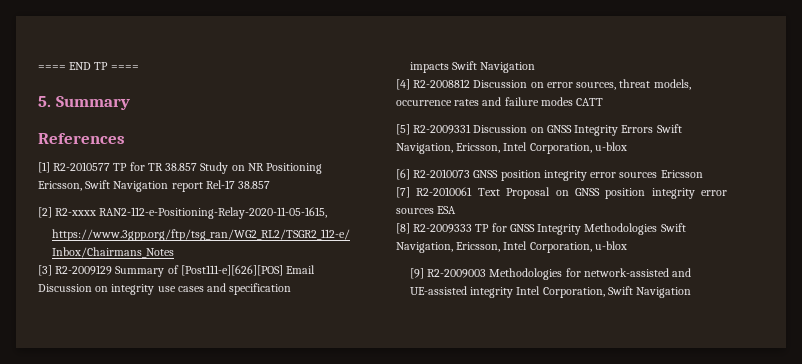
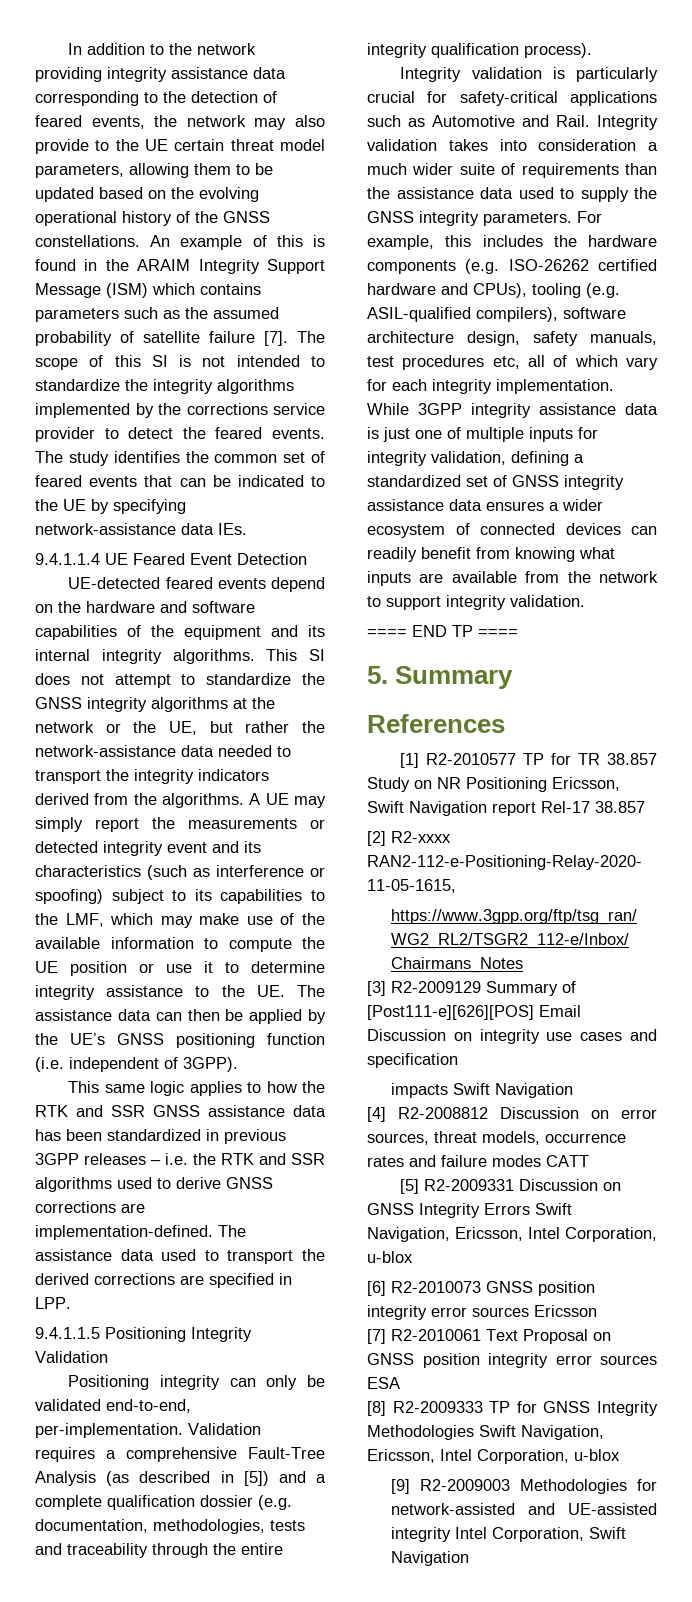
(38, 67) none -> [68,43,257,55] [35,67,286,82] [35,91,277,106] [35,115,325,130] [35,139,325,154] [35,163,273,178] [35,187,259,202] [35,211,270,226] [35,235,325,250] [35,259,325,274] [35,283,261,298] [35,307,279,322] [35,331,325,346] [35,355,325,370] [35,379,294,394] [35,403,325,418] [35,427,325,442] [35,451,326,466] [35,475,325,487] [35,499,186,514] [35,523,247,535] [35,553,307,565] [68,577,325,592] [35,601,255,613] [35,625,325,640] [35,649,325,664] [35,673,326,688] [35,697,275,712] [35,721,325,735] [35,745,291,757] [35,769,269,784] [35,793,326,808] [35,817,325,832] [35,841,261,856] [35,865,325,880] [35,889,325,904] [35,913,325,928] [35,937,325,952] [35,961,325,976] [35,985,325,1000] [35,1009,326,1024] [35,1033,325,1048] [35,1057,238,1072] [68,1081,325,1096] [35,1105,326,1117] [35,1129,286,1144] [35,1153,325,1165] [35,1177,273,1192] [35,1201,145,1213] [35,1225,246,1240] [35,1249,325,1264] [35,1273,292,1288] [35,1297,71,1309] [35,1327,252,1342] [35,1351,108,1363] [68,1375,325,1390] [35,1399,191,1413] [35,1423,261,1438] [35,1447,325,1462] [35,1471,326,1486] [35,1495,292,1510] [35,1519,305,1534] [35,1543,283,1558] [367,43,592,58] [400,67,658,82] [367,91,657,106] [367,115,658,130] [367,139,658,151] [367,163,657,178] [367,187,657,202] [367,211,602,226] [367,235,657,250] [367,259,657,274] [367,283,620,298] [367,307,626,322] [367,331,657,346] [367,355,658,370] [367,379,614,394] [367,403,658,418] [367,427,598,442] [367,451,584,466] [367,475,624,490] [367,499,603,511] [367,523,657,538] [367,547,615,562] [367,571,658,586] [367,595,585,610] In addition to the network providing integrity assistance data corresponding to the detection of feared events, the network may also provide to the UE certain threat model parameters, allowing them to be updated based on the evolving operational history of the GNSS constellations. An example of this is found in the ARAIM Integrity Support Message (ISM) which contains parameters such as the assumed probability of satellite failure [7]. The scope of this SI is not intended to standardize the integrity algorithms implemented by the corrections service provider to detect the feared events. The study identifies the common set of feared events that can be indicated to the UE by specifying network-assistance data IEs. // 9.4.1.1.4 UE Feared Event Detection // UE-detected feared events depend on the hardware and software capabilities of the equipment and its internal integrity algorithms. This SI does not attempt to standardize the GNSS integrity algorithms at the network or the UE, but rather the network-assistance data needed to transport the integrity indicators derived from the algorithms. A UE may simply report the measurements or detected integrity event and its characteristics (such as interference or spoofing) subject to its capabilities to the LMF, which may make use of the available information to compute the UE position or use it to determine integrity assistance to the UE. The assistance data can then be applied by the UE’s GNSS positioning function (i.e. independent of 3GPP). // This same logic applies to how the RTK and SSR GNSS assistance data has been standardized in previous 3GPP releases – i.e. the RTK and SSR algorithms used to derive GNSS corrections are implementation-defined. The assistance data used to transport the derived corrections are specified in LPP. // 9.4.1.1.5 Positioning Integrity Validation // Positioning integrity can only be validated end-to-end, per-implementation. Validation requires a comprehensive Fault-Tree Analysis (as described in [5]) and a complete qualification dossier (e.g. documentation, methodologies, tests and traceability through the entire integrity qualification process). // Integrity validation is particularly crucial for safety-critical applications such as Automotive and Rail. Integrity validation takes into consideration a much wider suite of requirements than the assistance data used to supply the GNSS integrity parameters. For example, this includes the hardware components (e.g. ISO-26262 certified hardware and CPUs), tooling (e.g. ASIL-qualified compilers), software architecture design, safety manuals, test procedures etc, all of which vary for each integrity implementation. While 3GPP integrity assistance data is just one of multiple inputs for integrity validation, defining a standardized set of GNSS integrity assistance data ensures a wider ecosystem of connected devices can readily benefit from knowing what inputs are available from the network to support integrity validation. //

